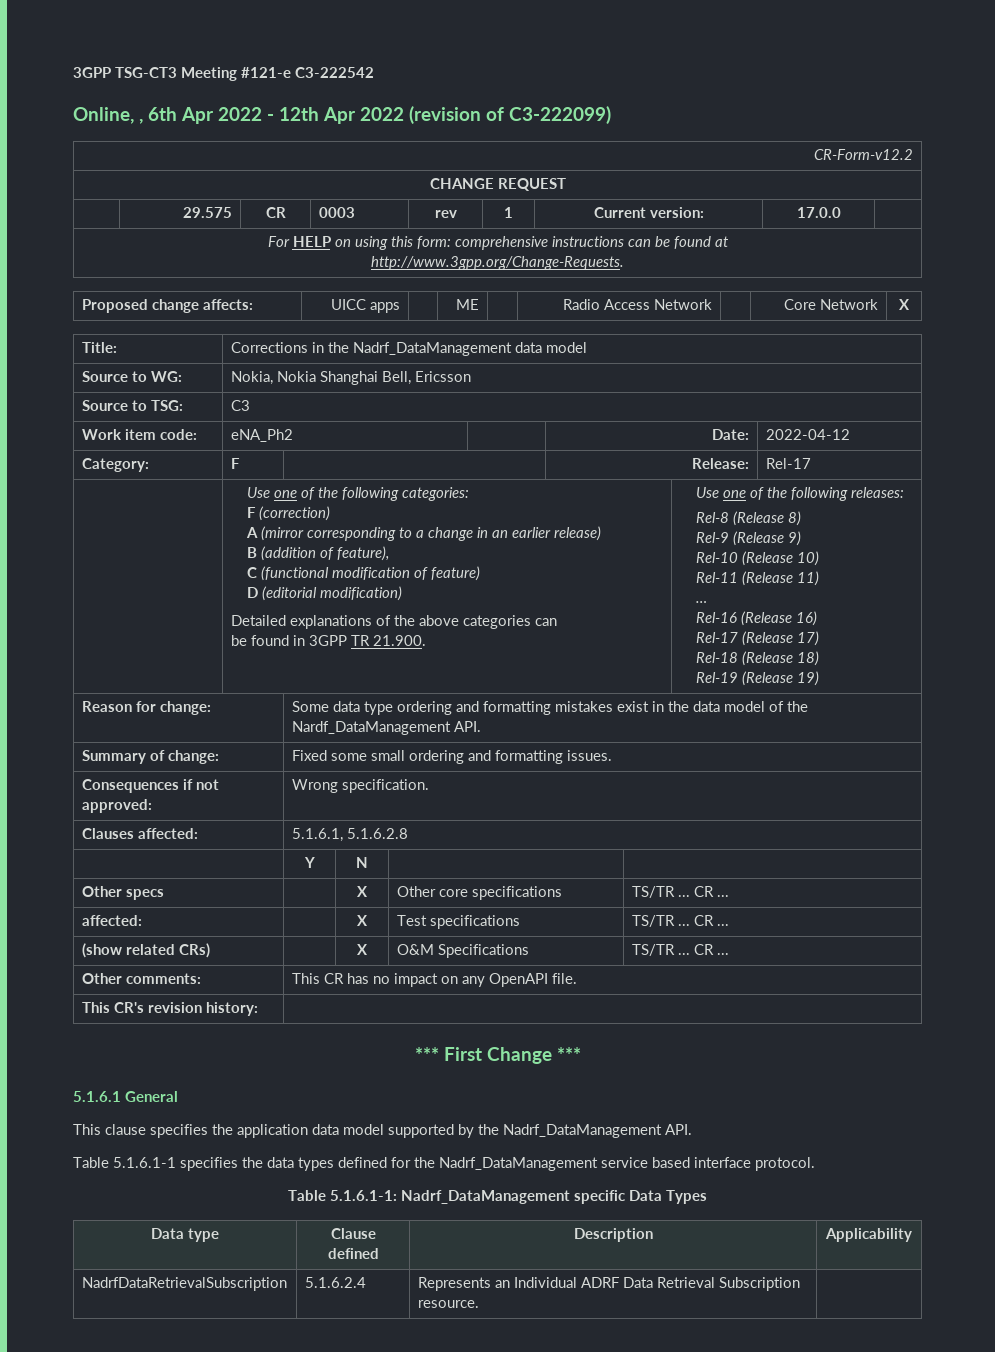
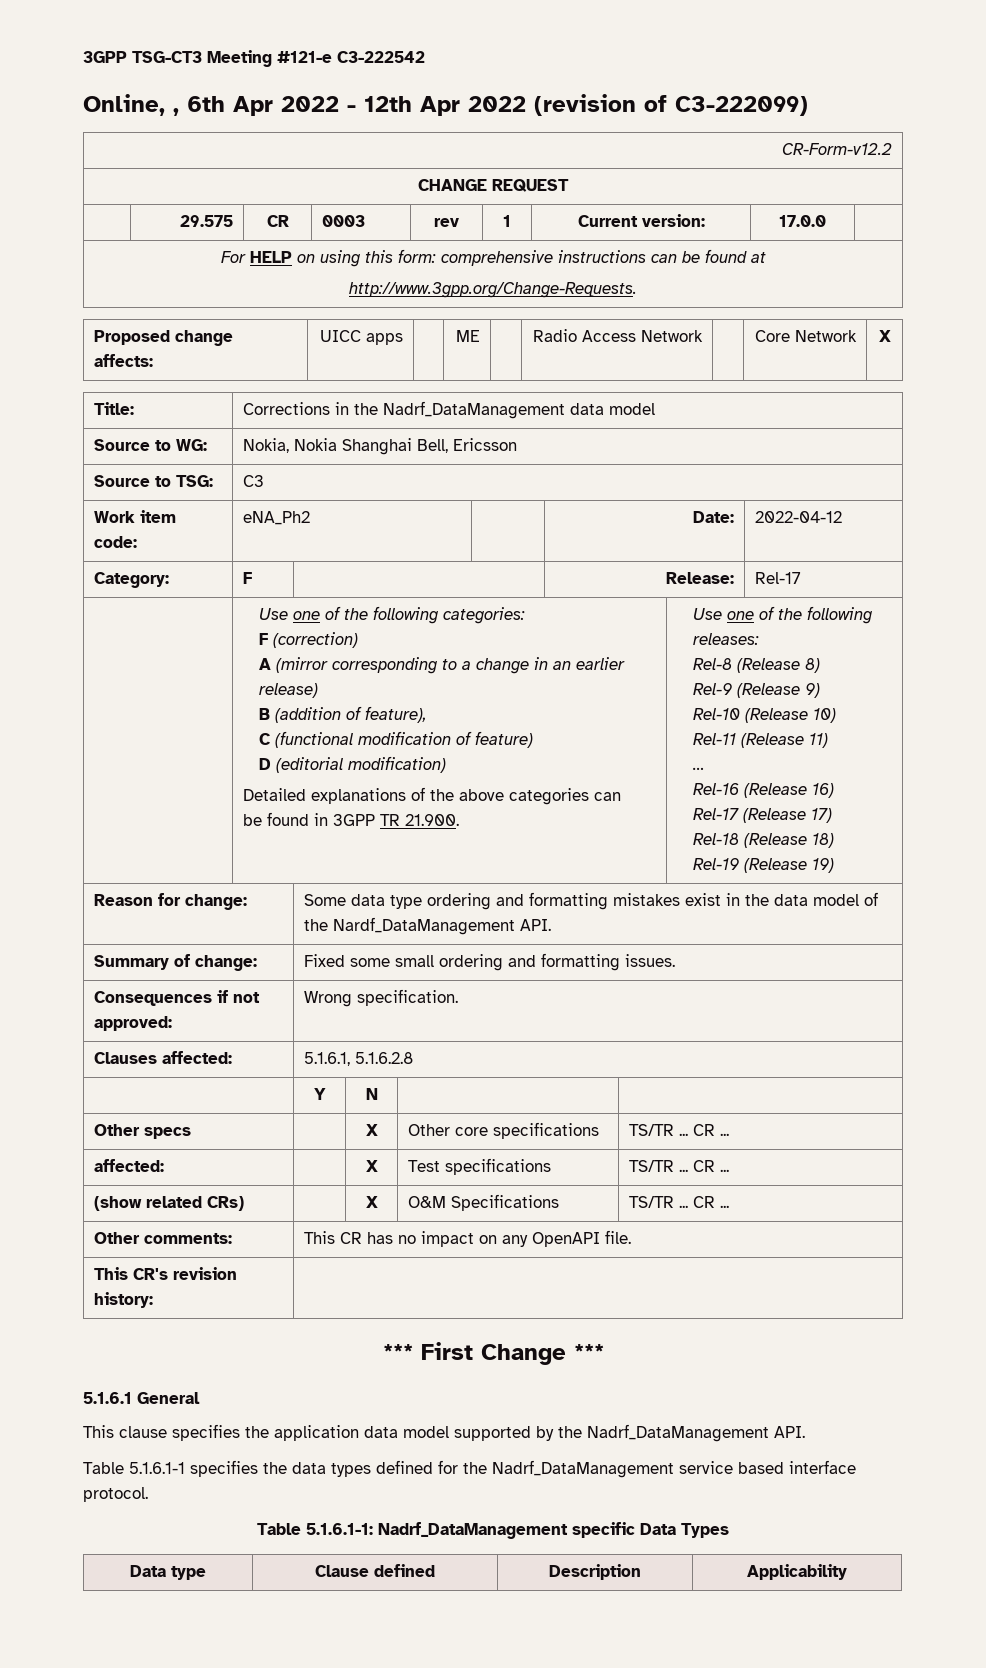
[81,1277,287,1291] [304,1277,366,1288] [417,1277,800,1291] [417,1300,479,1308] // NadrfDataRetrievalSubscription | 5.1.6.2.4 | Represents an Individual ADRF Data Retrieval Subscription resource. | -> (847, 1572) none

